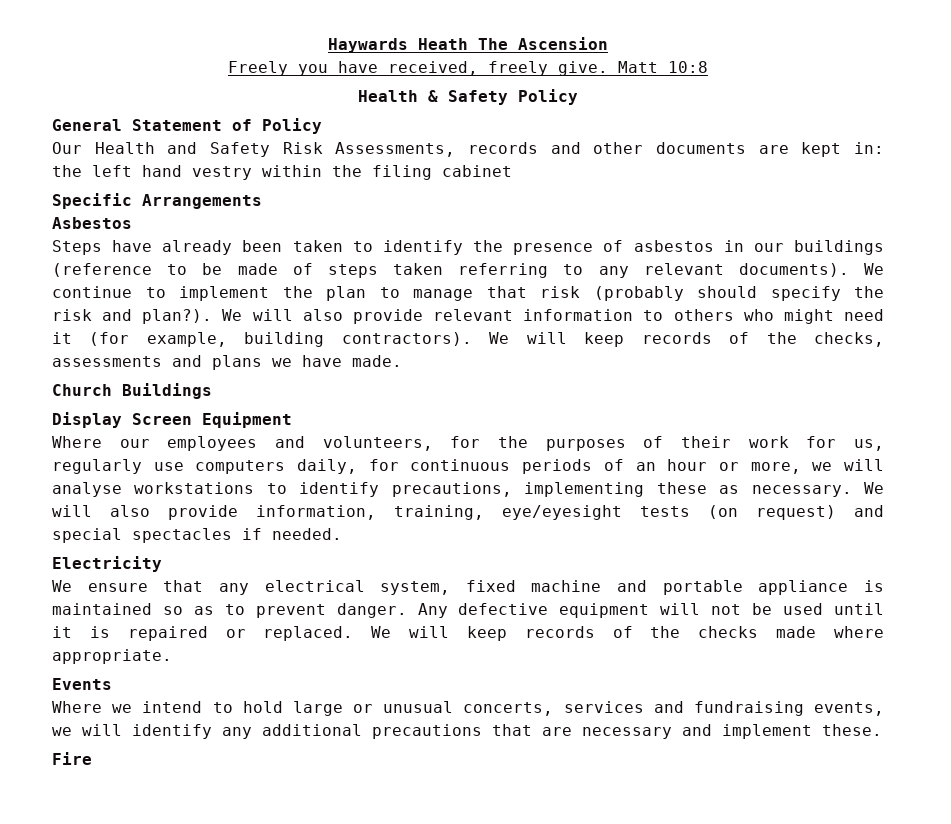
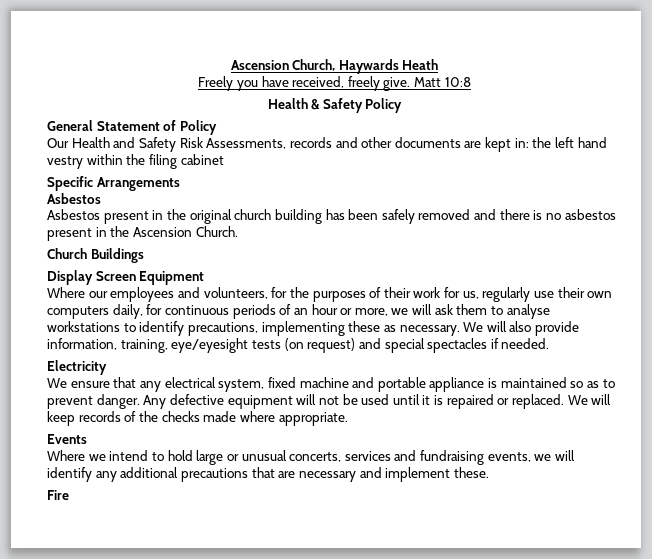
(328, 45) none -> [230,59,336,71] Ascension Church,
[478,37,608,50] The Ascension -> (439, 64) none
[52,240,885,255] [52,263,884,278] [52,286,884,301] [52,309,885,324] [52,332,885,347] [52,355,402,370] Steps have already been taken to identify the presence of asbestos in our buildings (reference to be made of steps taken referring to any relevant documents). We continue to implement the plan to manage that risk (probably should specify the risk and plan?). We will also provide relevant information to others who might need it (for example, building contractors). We will keep records of the checks, assessments and plans we have made. -> [47,209,616,224] [47,226,238,241] Asbestos present in the original church building has been safely removed and there is no asbestos present in the Ascension Church.
(184, 466) none -> [557,287,613,298] their own
(885, 465) none -> [434,304,504,315] ask them to

